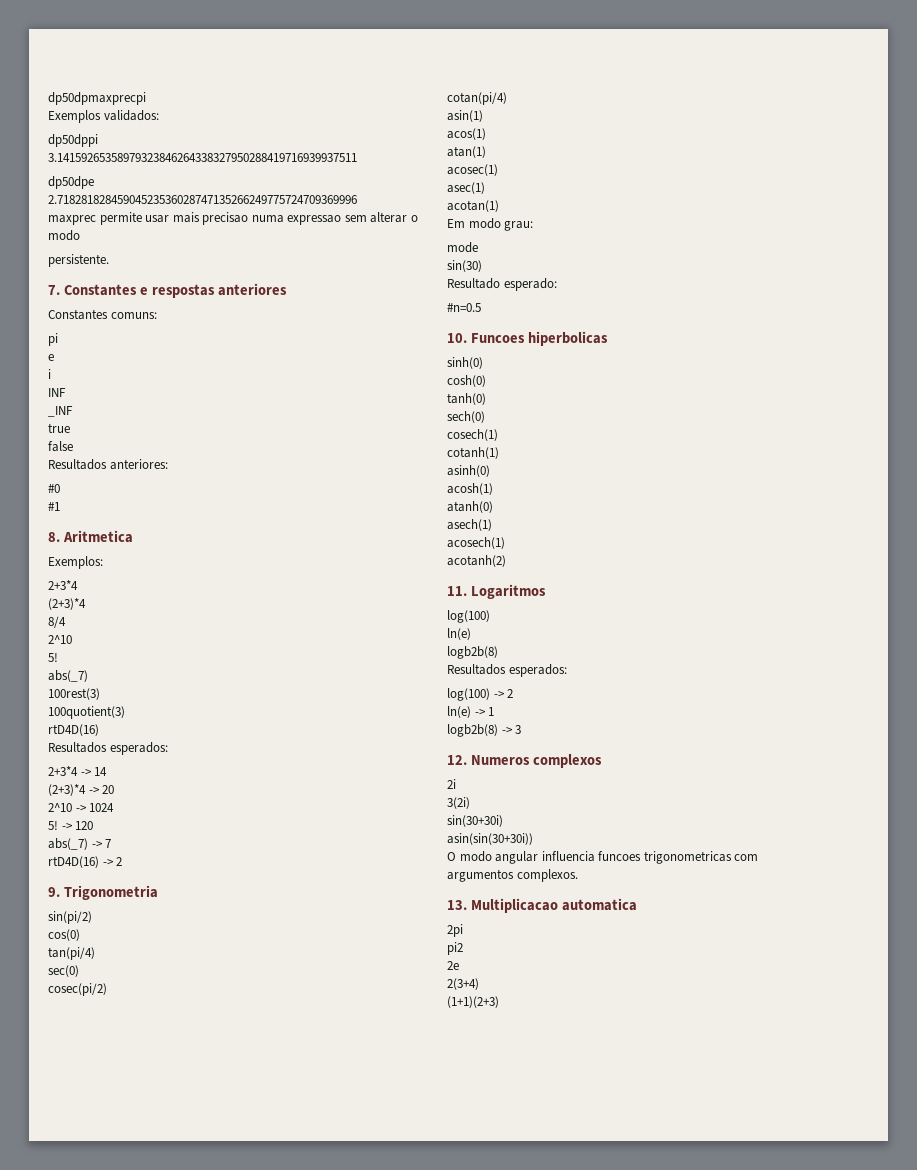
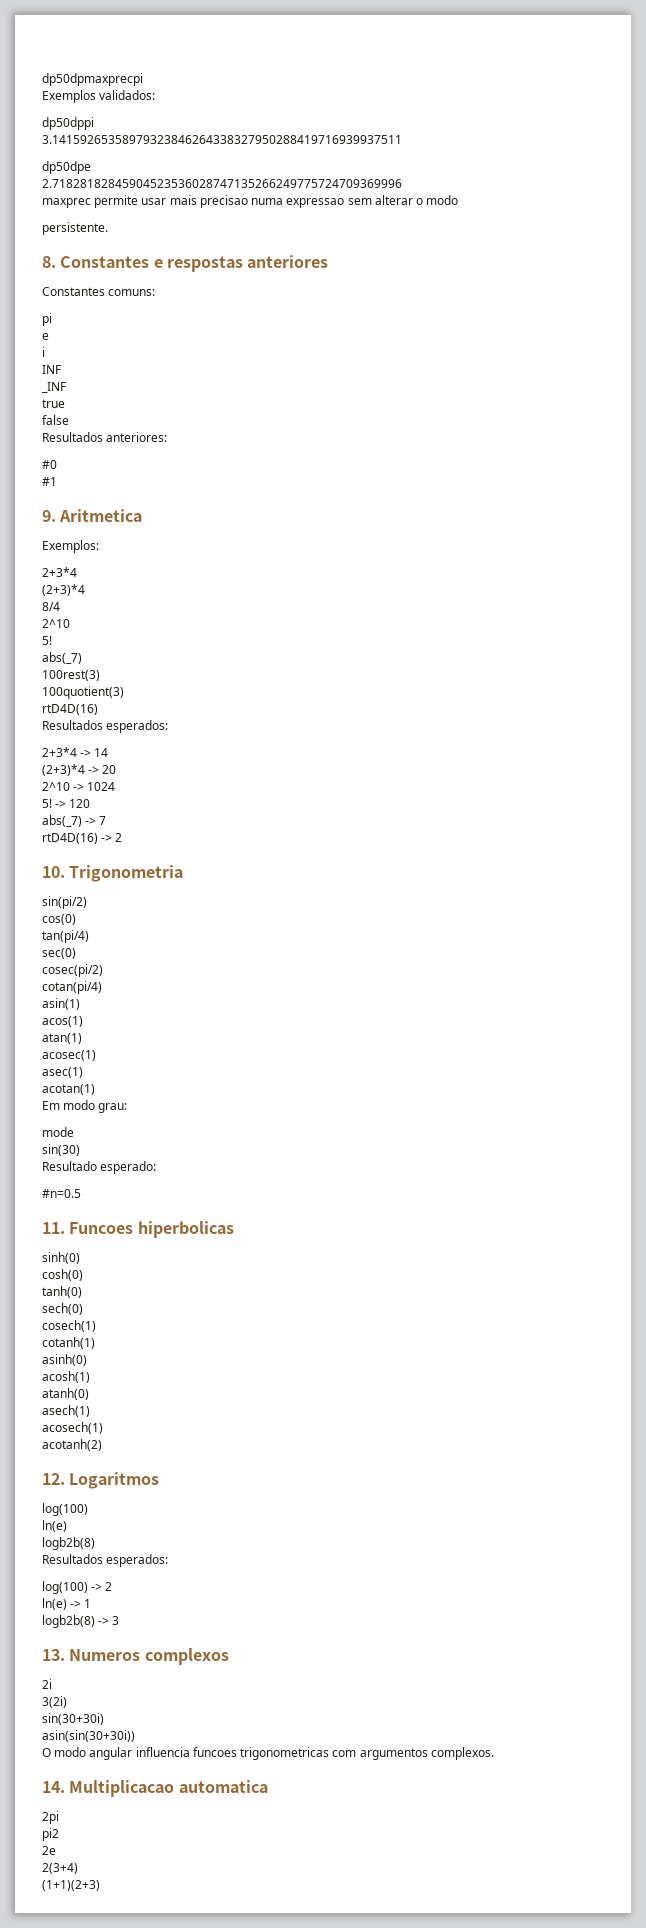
[48,285,60,295] 7. -> [42,256,56,268] 8.
[48,532,60,542] 8. -> [42,510,56,522] 9.
[48,887,60,897] 9. -> [42,866,65,878] 10.
[447,333,467,343] 10. -> [42,1222,65,1234] 11.
[447,586,467,596] 11. -> [42,1473,65,1485] 12.
[447,755,467,765] 12. -> [42,1649,65,1661] 13.
[447,900,467,910] 13. -> [42,1781,65,1793] 14.

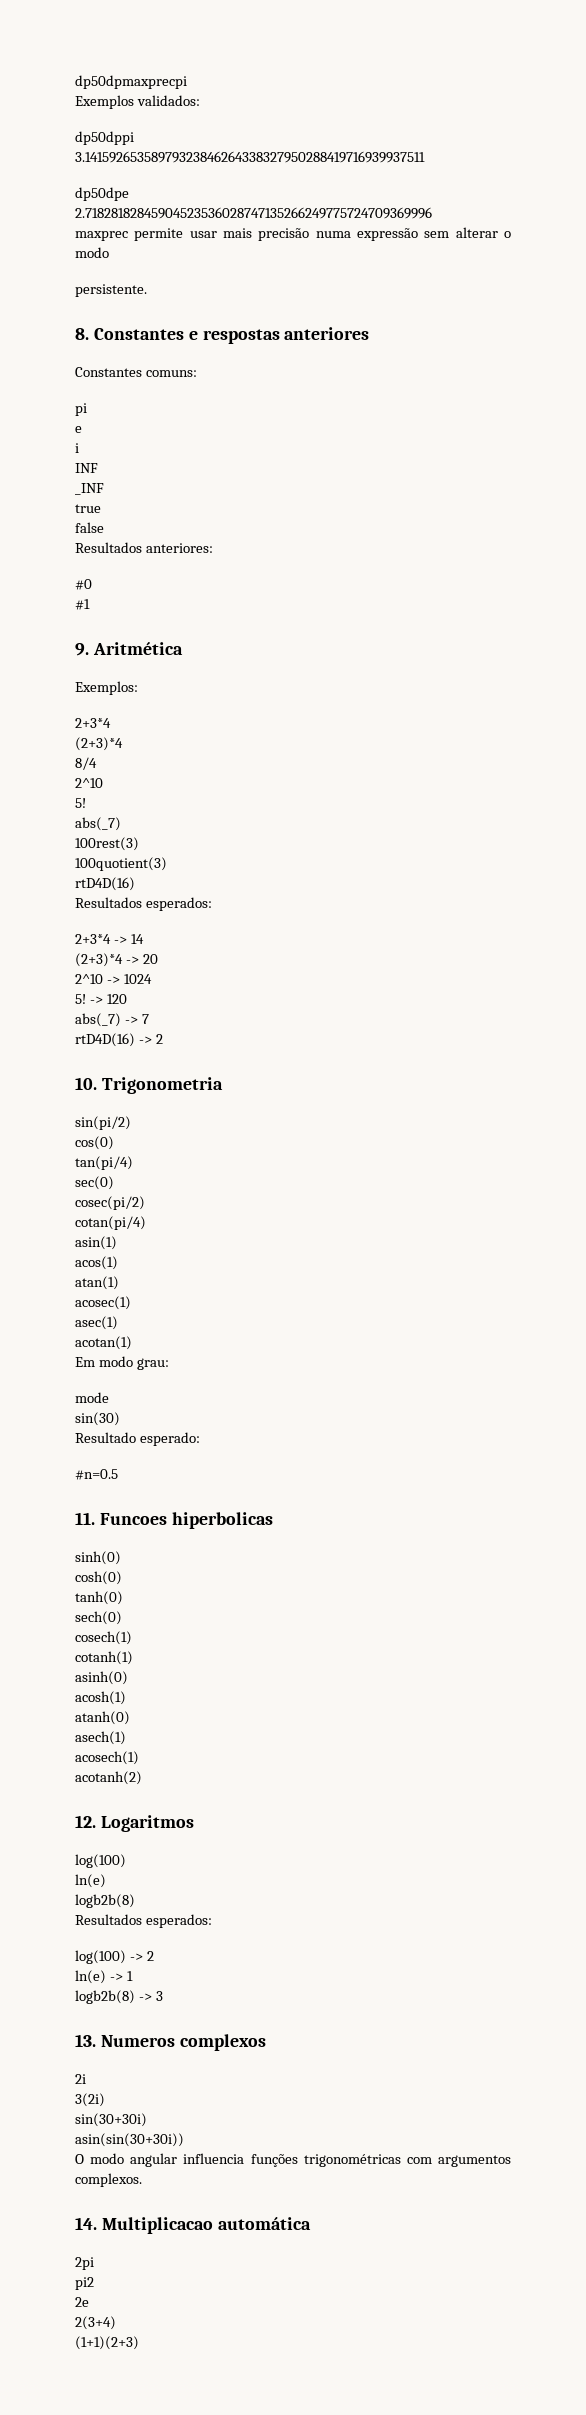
[199,195,345,208] precisao numa expressao -> [258,228,418,241] precisão numa expressão
[59,509,143,522] Aritmetica -> [92,642,183,655] Aritmética
[192,1747,330,1760] funcoes trigonometricas -> [250,2154,401,2167] funções trigonométricas
[178,1780,268,1793] automatica -> [217,2217,311,2230] automática

